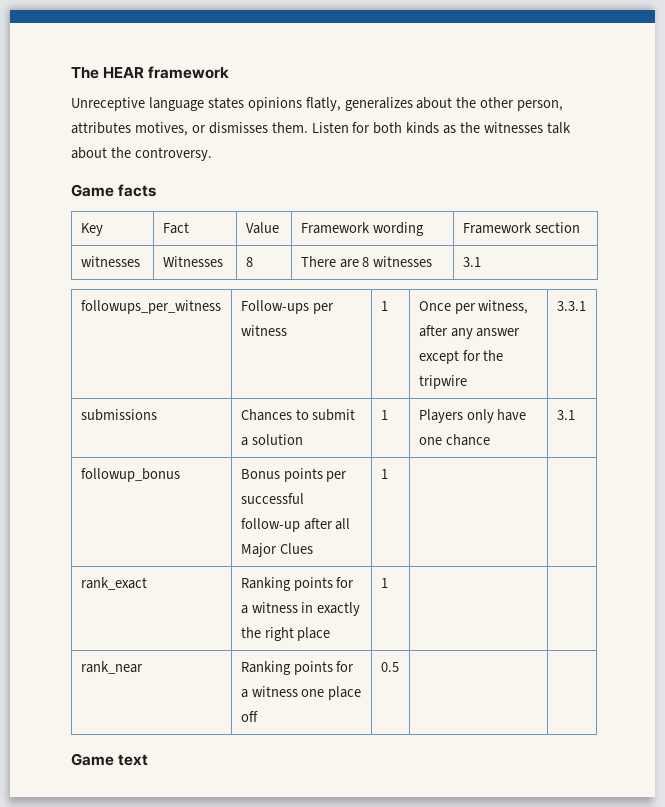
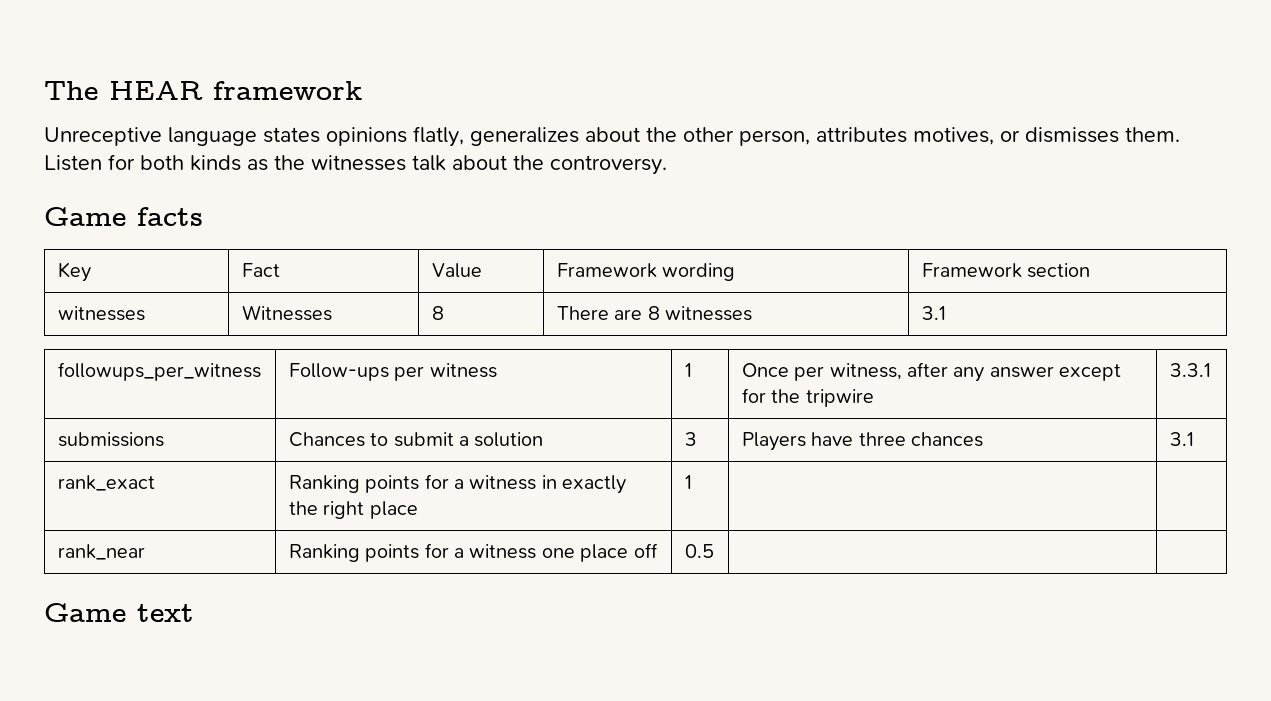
[380,410,388,420] 1 -> [684,432,697,446] 3
[466,409,527,423] [418,434,490,446] [556,410,575,420] [80,468,180,482] [240,468,348,482] [240,493,304,504] [240,518,351,532] [240,543,313,557] [380,469,388,479] only have one chance | 3.1 // followup_bonus | Bonus points per successful follow-up after all Major Clues | 1 | | -> [811,432,983,447] [1169,432,1194,446] have three chances | 3.1

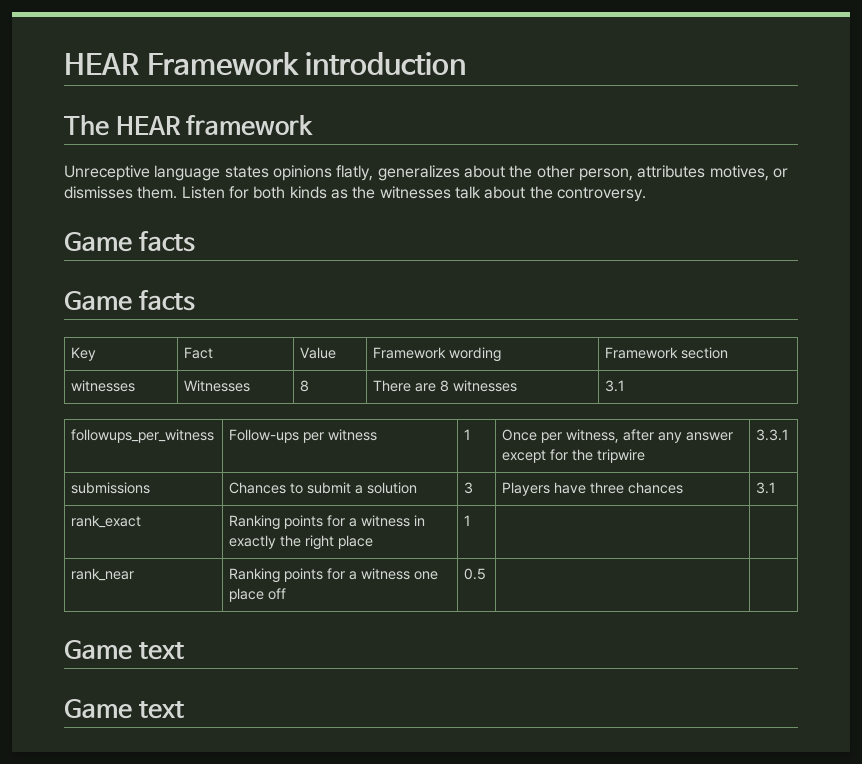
(44, 90) none -> [64,52,467,76] HEAR Framework introduction //
(203, 216) none -> [64,290,195,311] // Game facts
(194, 613) none -> [64,699,184,719] // Game text

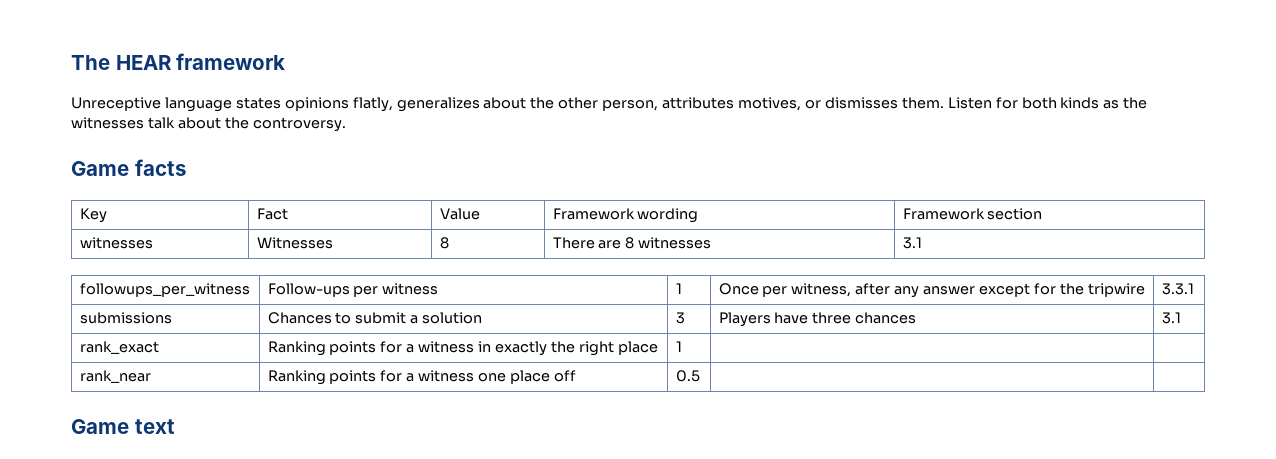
[64,52,467,76] HEAR Framework introduction // -> (71, 62) none
[64,290,195,311] // Game facts -> (186, 167) none
[64,699,184,719] // Game text -> (175, 426) none

